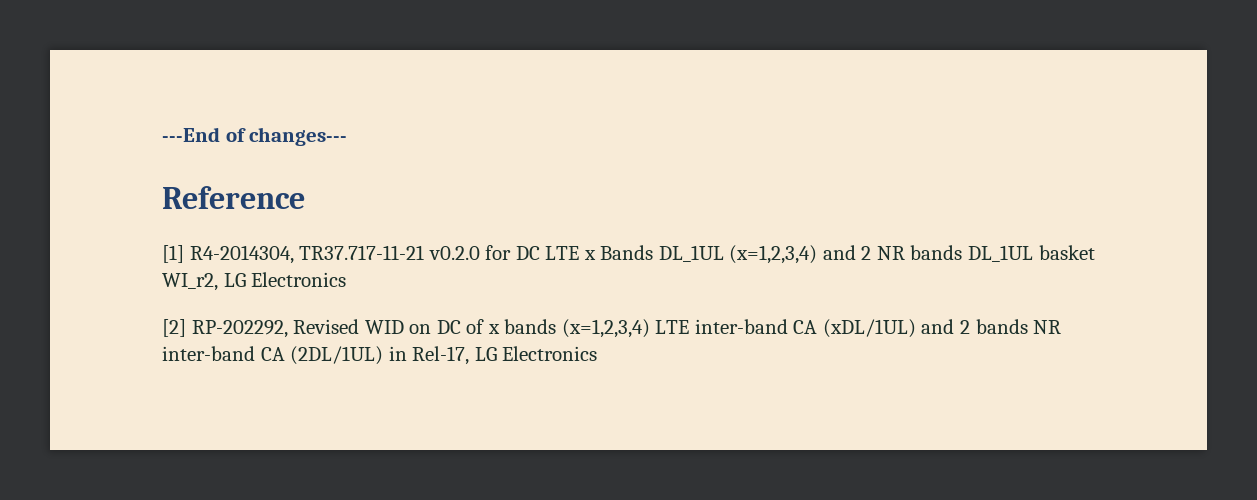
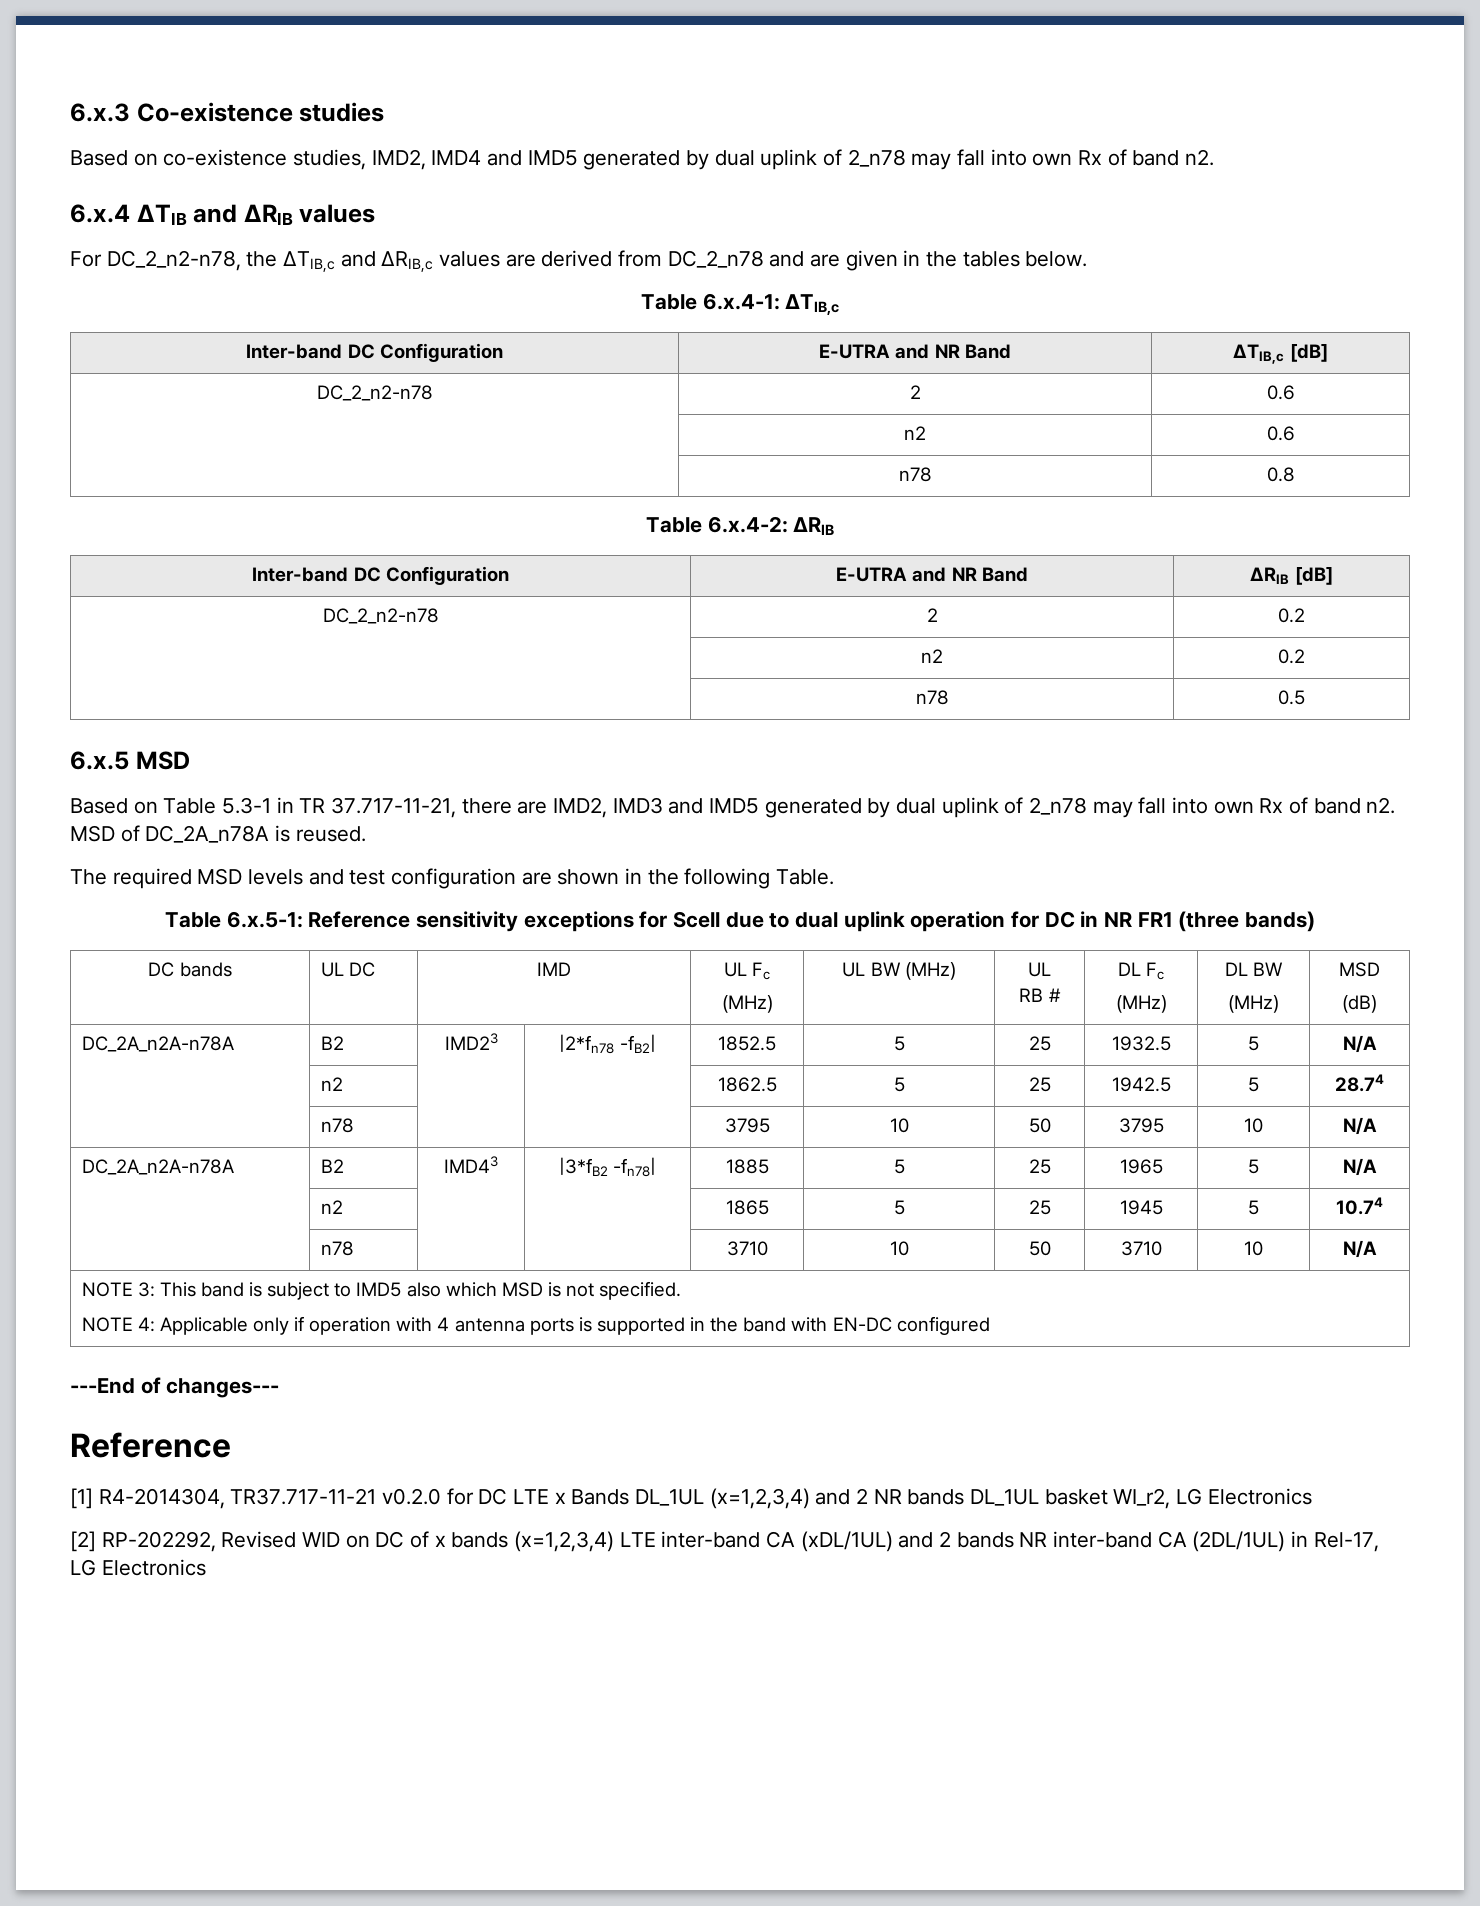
(162, 134) none -> [70,102,385,122] [70,149,1215,170] [70,204,376,225] [70,250,1088,272] [640,293,840,315] [246,343,503,362] [819,344,1011,359] [1233,344,1328,364] [316,385,433,401] [909,385,921,399] [1266,385,1295,400] [904,426,926,440] [1266,426,1295,441] [898,467,932,482] [1266,467,1295,482] [645,516,835,535] [252,566,509,585] [836,567,1028,582] [1250,567,1333,585] [322,608,439,624] [926,608,938,622] [1278,608,1305,623] [921,649,943,663] [1278,649,1305,664] [915,690,949,705] [1278,690,1305,705] [70,751,190,770] [70,797,1396,818] [70,825,366,843] [70,868,835,889] [164,911,1316,932] [148,962,232,977] [320,962,375,977] [537,962,571,976] [723,962,771,980] [721,995,773,1013] [842,962,956,980] [1028,962,1051,977] [1019,988,1061,1002] [1117,962,1165,980] [1115,995,1167,1013] [1224,962,1284,976] [1228,995,1279,1013] [1339,962,1380,977] [1342,995,1377,1013] [81,1036,234,1052] [320,1036,344,1050] [444,1033,498,1050] [559,1034,656,1054] [718,1036,776,1051] [893,1036,905,1051] [1028,1036,1051,1051] [1111,1036,1171,1051] [1248,1036,1259,1051] [1342,1035,1377,1053] [320,1077,343,1091] [717,1077,777,1092] [893,1077,905,1092] [1028,1077,1051,1092] [1111,1077,1171,1092] [1248,1077,1259,1092] [1335,1074,1384,1092] [320,1118,354,1133] [724,1118,770,1133] [889,1118,909,1133] [1028,1118,1051,1133] [1118,1118,1164,1133] [1244,1118,1263,1133] [1342,1117,1377,1135] [81,1159,234,1175] [320,1159,344,1173] [444,1156,498,1173] [558,1157,657,1177] [725,1159,769,1174] [893,1159,905,1174] [1028,1159,1051,1174] [1119,1159,1163,1174] [1248,1159,1259,1174] [1342,1158,1377,1176] [320,1200,343,1214] [725,1200,769,1215] [893,1200,905,1215] [1028,1200,1051,1215] [1119,1200,1163,1215] [1248,1200,1259,1215] [1336,1197,1383,1215] [320,1241,354,1256] [726,1241,768,1256] [889,1241,909,1256] [1028,1241,1051,1256] [1120,1241,1162,1256] [1244,1241,1263,1256] [1342,1240,1377,1258] [81,1281,682,1300] [81,1316,990,1335] 6.x.3 Co-existence studies // Based on co-existence studies, IMD2, IMD4 and IMD5 generated by dual uplink of 2_n78 may fall into own Rx of band n2. // 6.x.4 ∆TIB and ∆RIB values // For DC_2_n2-n78, the ΔTIB,c and ΔRIB,c values are derived from DC_2_n78 and are given in the tables below. // Table 6.x.4-1: ΔTIB,c // Inter-band DC Configuration | E-UTRA and NR Band | ΔTIB,c [dB] // DC_2_n2-n78 | 2 | 0.6 // | n2 | 0.6 // | n78 | 0.8 // Table 6.x.4-2: ΔRIB // Inter-band DC Configuration | E-UTRA and NR Band | ΔRIB [dB] // DC_2_n2-n78 | 2 | 0.2 // | n2 | 0.2 // | n78 | 0.5 // 6.x.5 MSD // Based on Table 5.3-1 in TR 37.717-11-21, there are IMD2, IMD3 and IMD5 generated by dual uplink of 2_n78 may fall into own Rx of band n2. MSD of DC_2A_n78A is reused. // The required MSD levels and test configuration are shown in the following Table. // Table 6.x.5-1: Reference sensitivity exceptions for Scell due to dual uplink operation for DC in NR FR1 (three bands) // DC bands | UL DC | IMD | UL Fc // (MHz) | UL BW (MHz) | UL // RB # | DL Fc // (MHz) | DL BW // (MHz) | MSD // (dB) // DC_2A_n2A-n78A | B2 | IMD23 | |2*fn78 -fB2| | 1852.5 | 5 | 25 | 1932.5 | 5 | N/A // | n2 | | | 1862.5 | 5 | 25 | 1942.5 | 5 | 28.74 // | n78 | | | 3795 | 10 | 50 | 3795 | 10 | N/A // DC_2A_n2A-n78A | B2 | IMD43 | |3*fB2 -fn78| | 1885 | 5 | 25 | 1965 | 5 | N/A // | n2 | | | 1865 | 5 | 25 | 1945 | 5 | 10.74 // | n78 | | | 3710 | 10 | 50 | 3710 | 10 | N/A // NOTE 3: This band is subject to IMD5 also which MSD is not specified. // NOTE 4: Applicable only if operation with 4 antenna ports is supported in the band with EN-DC configured //

